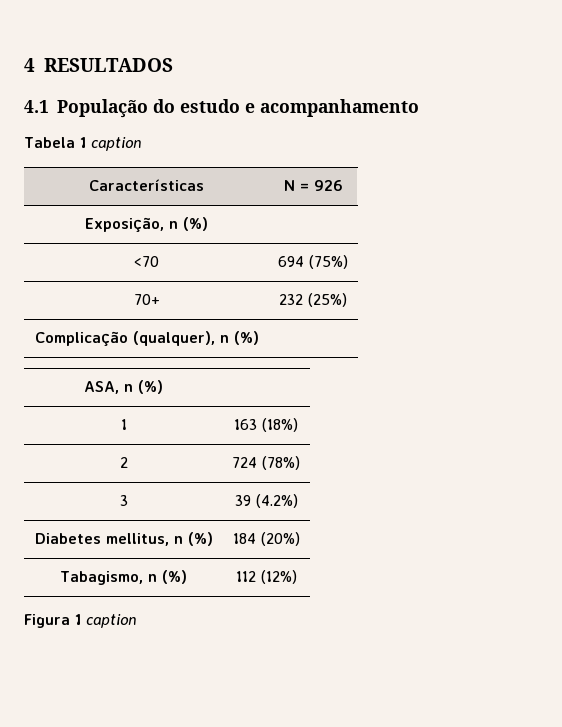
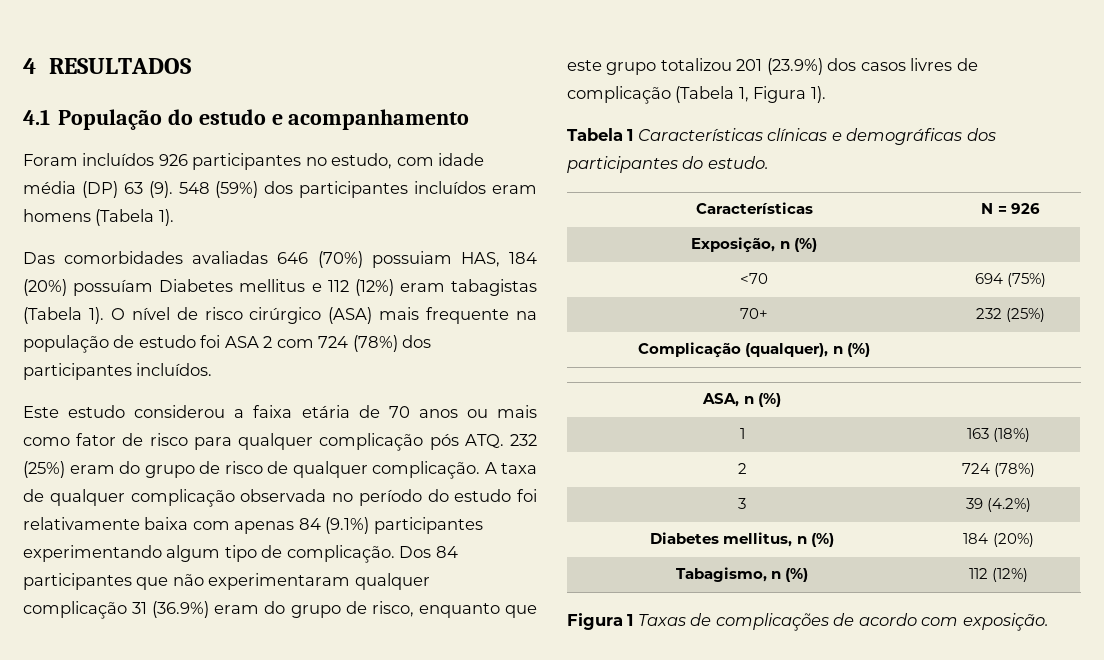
[24,137,142,151] Tabela 1 caption -> [23,153,485,170] [23,181,537,198] [23,209,174,226] [23,251,538,268] [23,279,537,296] [23,307,537,324] [23,335,432,353] [23,363,213,380] [23,405,538,418] [23,433,537,451] [23,461,537,479] [23,489,537,507] [23,517,483,534] [23,545,458,563] [23,573,430,590] [23,601,537,619] [567,58,978,75] [567,86,826,104] [567,128,996,145] [567,156,769,173] Foram incluídos 926 participantes no estudo, com idade média (DP) 63 (9). 548 (59%) dos participantes incluídos eram homens (Tabela 1). // Das comorbidades avaliadas 646 (70%) possuiam HAS, 184 (20%) possuíam Diabetes mellitus e 112 (12%) eram tabagistas (Tabela 1). O nível de risco cirúrgico (ASA) mais frequente na população de estudo foi ASA 2 com 724 (78%) dos participantes incluídos. // Este estudo considerou a faixa etária de 70 anos ou mais como fator de risco para qualquer complicação pós ATQ. 232 (25%) eram do grupo de risco de qualquer complicação. A taxa de qualquer complicação observada no período do estudo foi relativamente baixa com apenas 84 (9.1%) participantes experimentando algum tipo de complicação. Dos 84 participantes que não experimentaram qualquer complicação 31 (36.9%) eram do grupo de risco, enquanto que este grupo totalizou 201 (23.9%) dos casos livres de complicação (Tabela 1, Figura 1). // Tabela 1 Características clínicas e demográficas dos participantes do estudo.
[86,614,137,628] caption -> [637,613,1049,631] Taxas de complicações de acordo com exposição.

